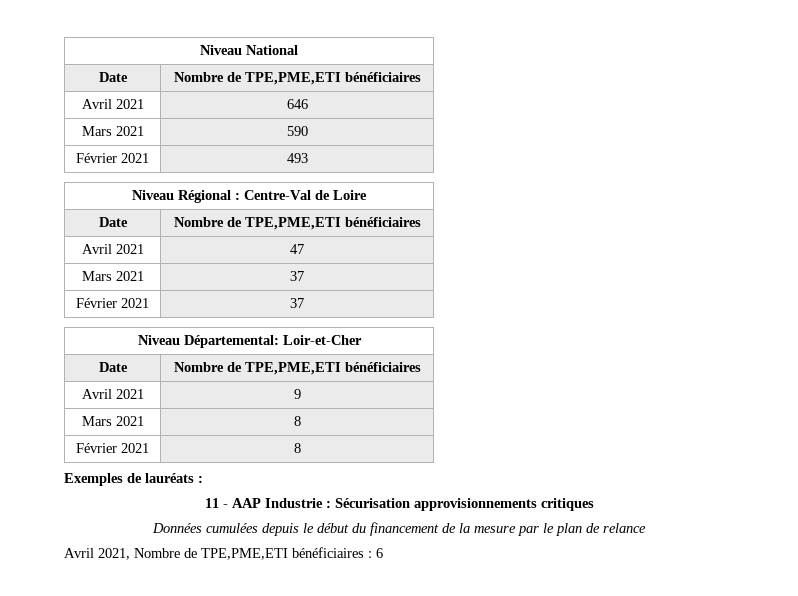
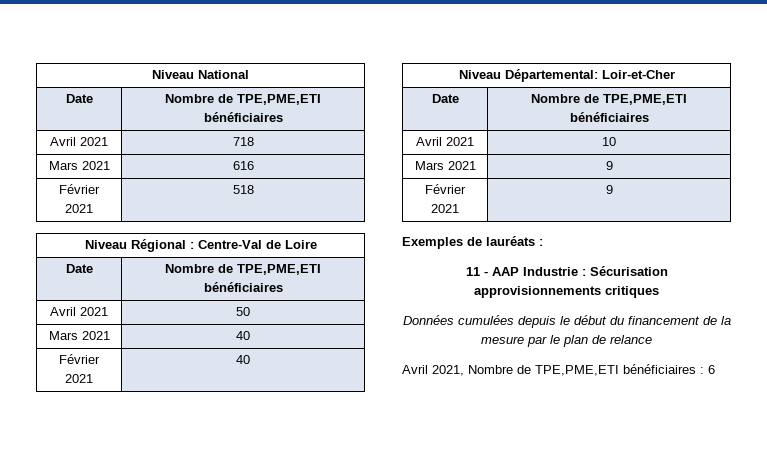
[286,99,308,109] [81,126,144,136] [286,126,308,136] [76,153,149,163] [286,153,308,163] 646 // Mars 2021 | 590 // Février 2021 | 493 -> [232,137,254,146] [48,161,110,170] [232,161,254,170] [59,184,100,194] [65,204,93,213] [232,185,254,194] 718 // Mars 2021 | 616 // Février 2021 | 518
[290,244,304,254] [81,271,144,281] [290,271,304,281] [76,298,149,308] [290,298,304,308] 47 // Mars 2021 | 37 // Février 2021 | 37 -> [236,307,250,316] [48,331,110,340] [236,331,250,340] [59,354,100,364] [65,374,93,383] [236,355,250,364] 50 // Mars 2021 | 40 // Février 2021 | 40
[293,389,301,399] [81,416,144,426] [293,416,301,426] [76,443,149,453] [293,443,301,453] 9 // Mars 2021 | 8 // Février 2021 | 8 -> [602,137,616,146] [414,161,476,170] [605,161,613,170] [425,184,466,194] [431,204,459,213] [605,185,613,194] 10 // Mars 2021 | 9 // Février 2021 | 9

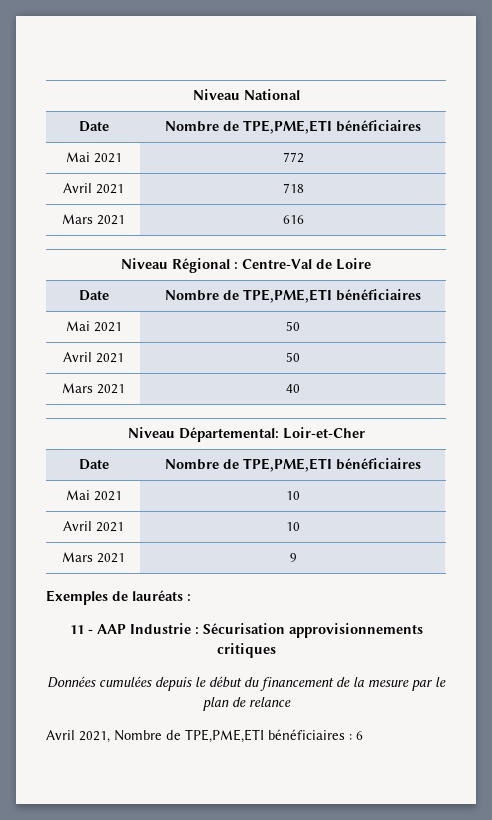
(283, 117) none -> [65,152,122,163] [282,152,304,163] // Mai 2021 | 772
[59,184,100,194] [65,204,93,213] [232,185,254,194] // Février 2021 | 518 -> (304, 219) none
(283, 287) none -> [65,321,122,332] [286,321,300,331] // Mai 2021 | 50
[59,354,100,364] [65,374,93,383] [236,355,250,364] // Février 2021 | 40 -> (300, 388) none
(649, 117) none -> [65,490,122,501] [286,491,300,500] // Mai 2021 | 10
[425,184,466,194] [431,204,459,213] [605,185,613,194] // Février 2021 | 9 -> (297, 557) none

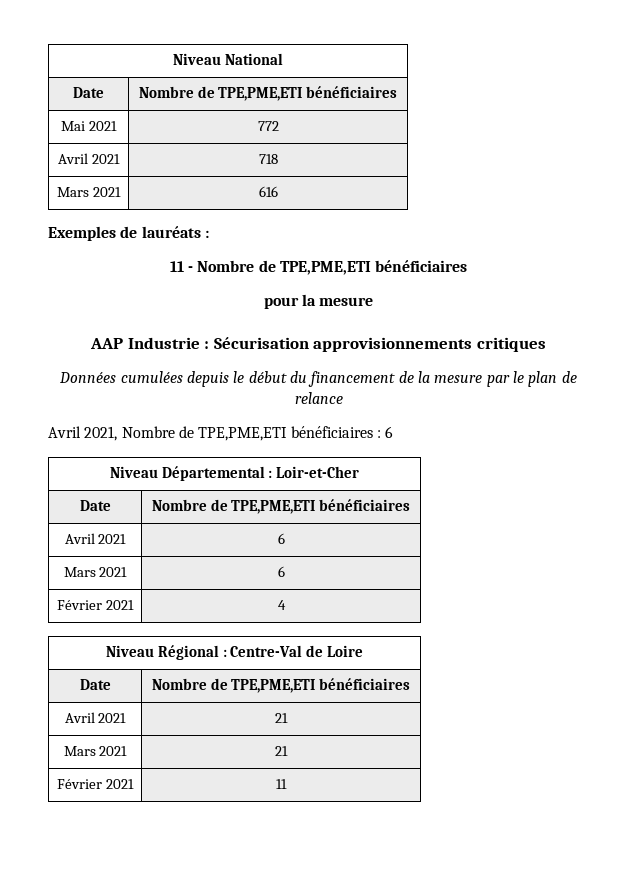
[120,258,371,273] [78,290,109,301] [165,289,421,303] [65,321,122,332] [286,321,300,331] [63,352,124,363] [286,352,300,362] [62,383,125,394] [286,384,300,393] [127,427,365,442] [78,459,109,470] [165,458,421,472] [65,490,122,501] [286,491,300,500] [63,521,124,532] [286,522,300,531] [62,552,125,563] [289,553,297,562] // Niveau Régional : Centre-Val de Loire // Date | Nombre de TPE,PME,ETI bénéficiaires // Mai 2021 | 50 // Avril 2021 | 50 // Mars 2021 | 40 // Niveau Départemental: Loir-et-Cher // Date | Nombre de TPE,PME,ETI bénéficiaires // Mai 2021 | 10 // Avril 2021 | 10 // Mars 2021 | 9 -> (278, 191) none
(93, 631) none -> [197,260,468,275] [263,294,374,309] Nombre de TPE,PME,ETI bénéficiaires // pour la mesure //
(363, 735) none -> [109,466,360,481] [79,500,111,511] [151,499,411,514] [64,533,127,544] [277,533,285,544] [63,567,128,577] [277,566,285,577] [57,600,134,610] [277,600,286,610] [105,645,364,660] [79,679,111,690] [151,678,411,693] [64,712,127,723] [275,713,288,723] [63,746,128,756] [275,746,288,756] [57,779,134,789] [276,779,287,789] // Niveau Départemental : Loir-et-Cher // Date | Nombre de TPE,PME,ETI bénéficiaires // Avril 2021 | 6 // Mars 2021 | 6 // Février 2021 | 4 // Niveau Régional : Centre-Val de Loire // Date | Nombre de TPE,PME,ETI bénéficiaires // Avril 2021 | 21 // Mars 2021 | 21 // Février 2021 | 11

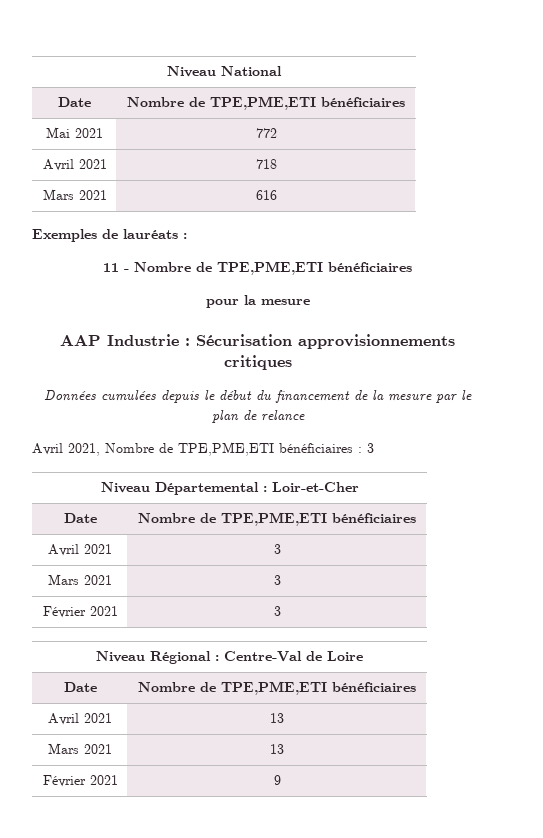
[385,426,394,438] 6 -> [367,443,374,453] 3
[277,533,285,544] [63,567,128,577] [277,566,285,577] [57,600,134,610] [277,600,286,610] 6 // Mars 2021 | 6 // Février 2021 | 4 -> [273,544,281,554] [48,574,112,585] [273,575,281,585] [42,606,118,618] [273,606,281,616] 3 // Mars 2021 | 3 // Février 2021 | 3
[275,713,288,723] [63,746,128,756] [275,746,288,756] [57,779,134,789] [276,779,287,789] 21 // Mars 2021 | 21 // Février 2021 | 11 -> [270,713,284,723] [48,743,112,754] [270,744,284,754] [42,775,118,787] [273,775,281,785] 13 // Mars 2021 | 13 // Février 2021 | 9

